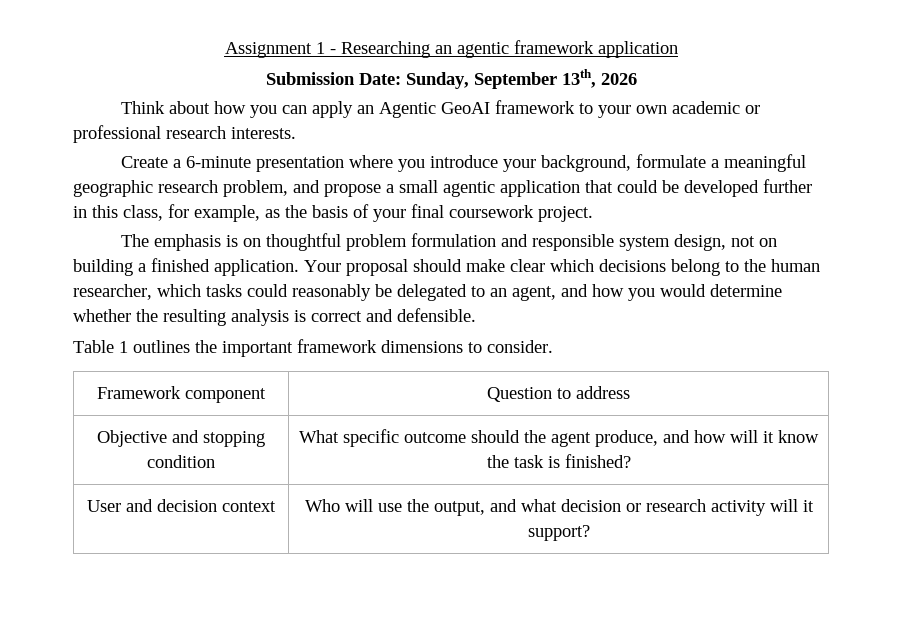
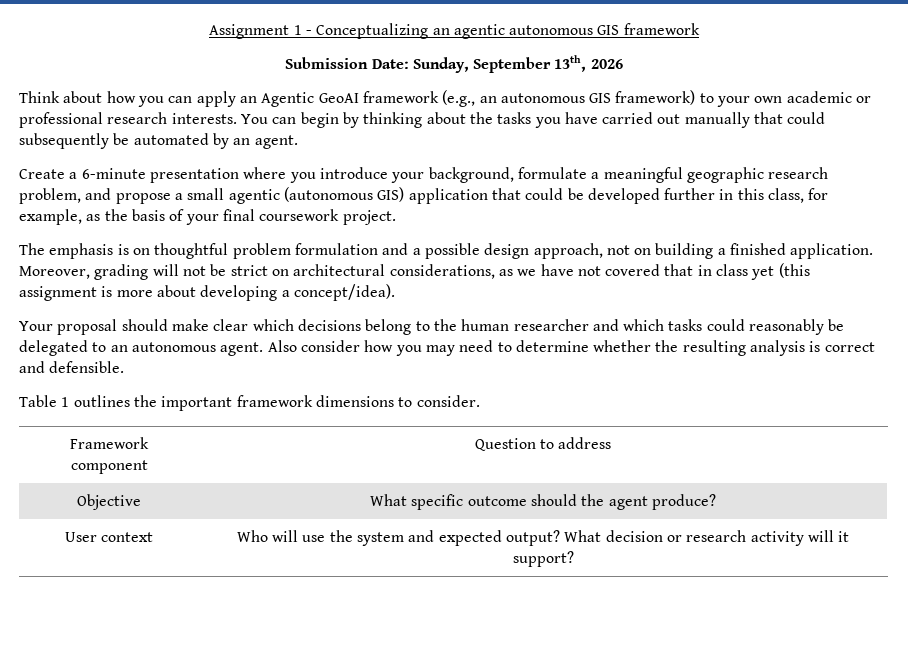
[340,41,430,58] Researching -> [316,23,429,39] Conceptualizing
[513,40,678,58] framework application -> [509,23,700,35] autonomous GIS framework
(576, 107) none -> [442,90,696,107] (e.g., an autonomous GIS framework)
(296, 133) none -> [240,112,826,128] [19,133,298,149] You can begin by thinking about the tasks you have carried out manually that could subsequently be automated by an agent.
(495, 189) none -> [283,187,405,202] (autonomous GIS)
[532,234,727,251] responsible system design, -> [412,243,603,259] a possible design approach,
(299, 267) none -> [19,263,810,280] [19,284,395,301] Moreover, grading will not be strict on architectural considerations, as we have not covered that in class yet (this assignment is more about developing a concept/idea). //
[73,284,152,300] researcher, -> [513,319,619,331] researcher and
[512,284,706,301] agent, and how you would -> [131,340,512,356] autonomous agent. Also consider how you may need to
[172,430,265,447] [147,455,215,468] and stopping condition -> (141, 502) none
[595,430,819,447] [486,454,631,468] produce, and how will it know the task is finished? -> [651,494,716,510] produce?
[126,499,217,512] and decision -> (97, 537) none
[433,499,557,516] output, and what -> [357,530,602,546] system and expected output? What

